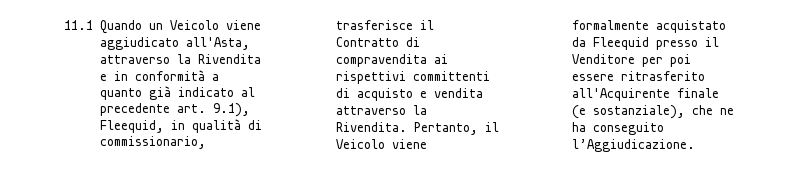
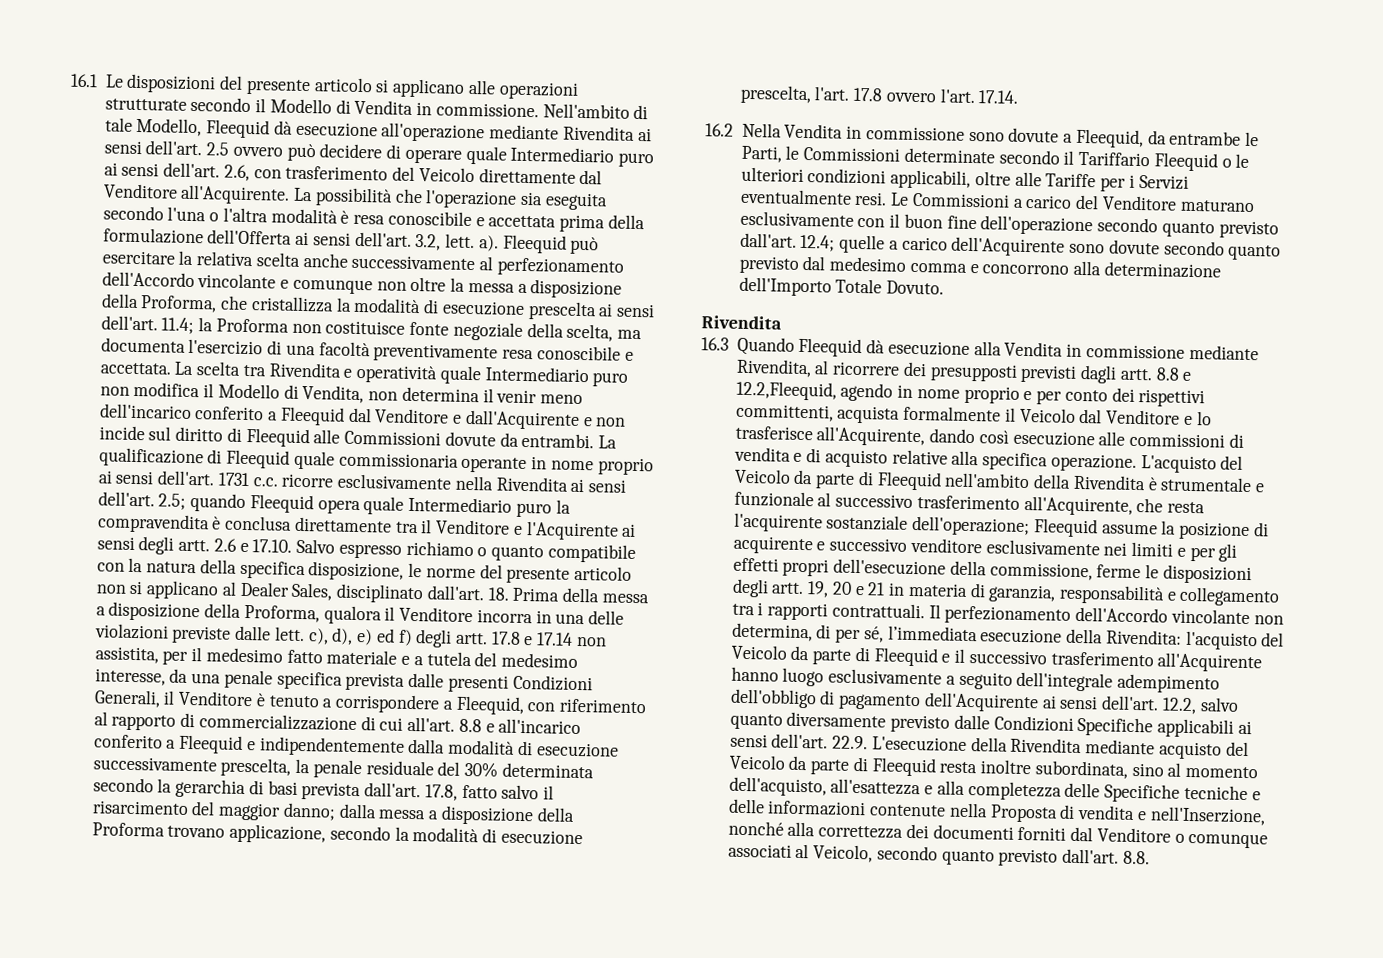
[64,20,261,34] [99,37,250,50] [99,54,261,64] [99,70,219,81] [99,86,255,100] [99,103,250,117] [99,119,262,133] [99,136,206,149] [335,20,434,30] [335,37,420,47] [335,54,448,67] [335,71,490,84] [335,88,483,101] [335,105,427,115] [335,122,499,135] [335,139,427,149] [571,20,726,33] [571,37,719,50] [571,54,691,67] [571,71,705,81] [571,88,719,101] [571,105,734,119] [571,122,664,135] [571,139,695,152] 11.1 Quando un Veicolo viene aggiudicato all'Asta, attraverso la Rivendita e in conformità a quanto già indicato al precedente art. 9.1), Fleequid, in qualità di commissionario, trasferisce il Contratto di compravendita ai rispettivi committenti di acquisto e vendita attraverso la Rivendita. Pertanto, il Veicolo viene formalmente acquistato da Fleequid presso il Venditore per poi essere ritrasferito all'Acquirente finale (e sostanziale), che ne ha conseguito l’Aggiudicazione. -> [70,73,579,100] [104,96,649,120] [104,117,652,143] [103,140,655,168] [103,162,603,185] [102,183,608,211] [102,205,645,233] [102,227,600,255] [101,250,624,277] [101,271,623,299] [100,293,656,321] [100,315,643,342] [100,337,634,363] [99,361,629,387] [99,381,584,405] [99,403,627,430] [98,425,618,449] [98,447,654,476] [97,470,627,493] [97,491,571,518] [96,513,637,541] [96,536,636,564] [96,557,633,584] [95,580,649,604] [95,601,625,625] [94,623,607,648] [94,646,579,669] [94,668,593,693] [93,689,648,716] [93,711,582,735] [93,734,619,758] [92,756,594,779] [92,777,555,801] [91,800,575,826] [91,822,583,846] [739,84,1020,105] [705,122,1259,149] [740,145,1250,172] [740,166,1189,192] [739,188,1255,213] [739,210,1279,239] [739,232,1282,261] [738,255,1221,279] [738,276,945,297] [701,315,782,330] [701,336,1259,361] [735,358,1193,384] [735,380,1206,408] [735,403,1212,426] [734,425,1244,448] [733,446,1244,474] [733,468,1265,493] [733,490,1206,516] [733,512,1269,541] [732,535,1238,562] [732,557,1252,585] [731,578,1281,607] [731,602,1284,625] [731,622,1285,651] [730,644,1263,673] [730,666,1221,694] [729,688,1239,715] [729,711,1252,738] [729,733,1249,760] [728,754,1258,779] [728,776,1261,803] [728,798,1266,826] [727,820,1269,849] [727,843,1150,867] 16.1 Le disposizioni del presente articolo si applicano alle operazioni strutturate secondo il Modello di Vendita in commissione. Nell'ambito di tale Modello, Fleequid dà esecuzione all'operazione mediante Rivendita ai sensi dell'art. 2.5 ovvero può decidere di operare quale Intermediario puro ai sensi dell'art. 2.6, con trasferimento del Veicolo direttamente dal Venditore all'Acquirente. La possibilità che l'operazione sia eseguita secondo l'una o l'altra modalità è resa conoscibile e accettata prima della formulazione dell'Offerta ai sensi dell'art. 3.2, lett. a). Fleequid può esercitare la relativa scelta anche successivamente al perfezionamento dell'Accordo vincolante e comunque non oltre la messa a disposizione della Proforma, che cristallizza la modalità di esecuzione prescelta ai sensi dell'art. 11.4; la Proforma non costituisce fonte negoziale della scelta, ma documenta l'esercizio di una facoltà preventivamente resa conoscibile e accettata. La scelta tra Rivendita e operatività quale Intermediario puro non modifica il Modello di Vendita, non determina il venir meno dell'incarico conferito a Fleequid dal Venditore e dall'Acquirente e non incide sul diritto di Fleequid alle Commissioni dovute da entrambi. La qualificazione di Fleequid quale commissionaria operante in nome proprio ai sensi dell'art. 1731 c.c. ricorre esclusivamente nella Rivendita ai sensi dell'art. 2.5; quando Fleequid opera quale Intermediario puro la compravendita è conclusa direttamente tra il Venditore e l'Acquirente ai sensi degli artt. 2.6 e 17.10. Salvo espresso richiamo o quanto compatibile con la natura della specifica disposizione, le norme del presente articolo non si applicano al Dealer Sales, disciplinato dall'art. 18. Prima della messa a disposizione della Proforma, qualora il Venditore incorra in una delle violazioni previste dalle lett. c), d), e) ed f) degli artt. 17.8 e 17.14 non assistita, per il medesimo fatto materiale e a tutela del medesimo interesse, da una penale specifica prevista dalle presenti Condizioni Generali, il Venditore è tenuto a corrispondere a Fleequid, con riferimento al rapporto di commercializzazione di cui all'art. 8.8 e all'incarico conferito a Fleequid e indipendentemente dalla modalità di esecuzione successivamente prescelta, la penale residuale del 30% determinata secondo la gerarchia di basi prevista dall'art. 17.8, fatto salvo il risarcimento del maggior danno; dalla messa a disposizione della Proforma trovano applicazione, secondo la modalità di esecuzione prescelta, l'art. 17.8 ovvero l'art. 17.14. // 16.2 Nella Vendita in commissione sono dovute a Fleequid, da entrambe le Parti, le Commissioni determinate secondo il Tariffario Fleequid o le ulteriori condizioni applicabili, oltre alle Tariffe per i Servizi eventualmente resi. Le Commissioni a carico del Venditore maturano esclusivamente con il buon fine dell'operazione secondo quanto previsto dall'art. 12.4; quelle a carico dell'Acquirente sono dovute secondo quanto previsto dal medesimo comma e concorrono alla determinazione dell'Importo Totale Dovuto. // Rivendita // 16.3 Quando Fleequid dà esecuzione alla Vendita in commissione mediante Rivendita, al ricorrere dei presupposti previsti dagli artt. 8.8 e 12.2,Fleequid, agendo in nome proprio e per conto dei rispettivi committenti, acquista formalmente il Veicolo dal Venditore e lo trasferisce all'Acquirente, dando così esecuzione alle commissioni di vendita e di acquisto relative alla specifica operazione. L'acquisto del Veicolo da parte di Fleequid nell'ambito della Rivendita è strumentale e funzionale al successivo trasferimento all'Acquirente, che resta l'acquirente sostanziale dell'operazione; Fleequid assume la posizione di acquirente e successivo venditore esclusivamente nei limiti e per gli effetti propri dell'esecuzione della commissione, ferme le disposizioni degli artt. 19, 20 e 21 in materia di garanzia, responsabilità e collegamento tra i rapporti contrattuali. Il perfezionamento dell'Accordo vincolante non determina, di per sé, l’immediata esecuzione della Rivendita: l'acquisto del Veicolo da parte di Fleequid e il successivo trasferimento all'Acquirente hanno luogo esclusivamente a seguito dell'integrale adempimento dell'obbligo di pagamento dell'Acquirente ai sensi dell'art. 12.2, salvo quanto diversamente previsto dalle Condizioni Specifiche applicabili ai sensi dell'art. 22.9. L'esecuzione della Rivendita mediante acquisto del Veicolo da parte di Fleequid resta inoltre subordinata, sino al momento dell'acquisto, all'esattezza e alla completezza delle Specifiche tecniche e delle informazioni contenute nella Proposta di vendita e nell'Inserzione, nonché alla correttezza dei documenti forniti dal Venditore o comunque associati al Veicolo, secondo quanto previsto dall'art. 8.8.

